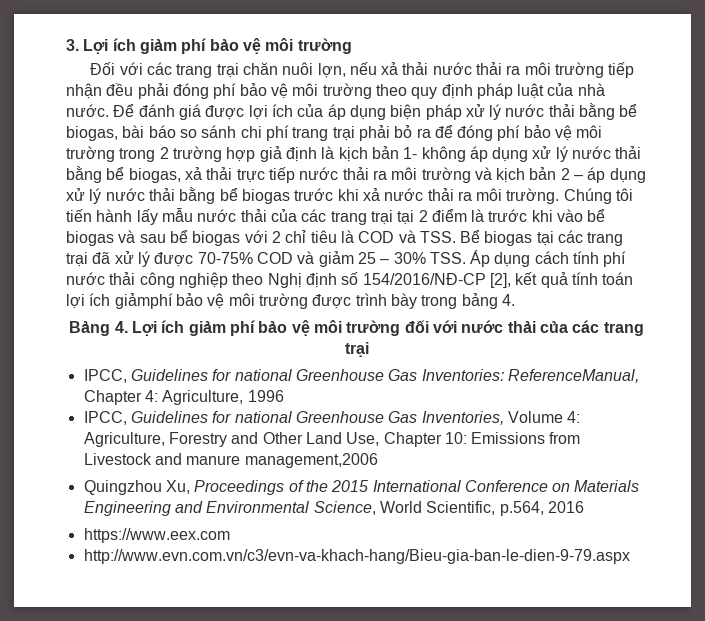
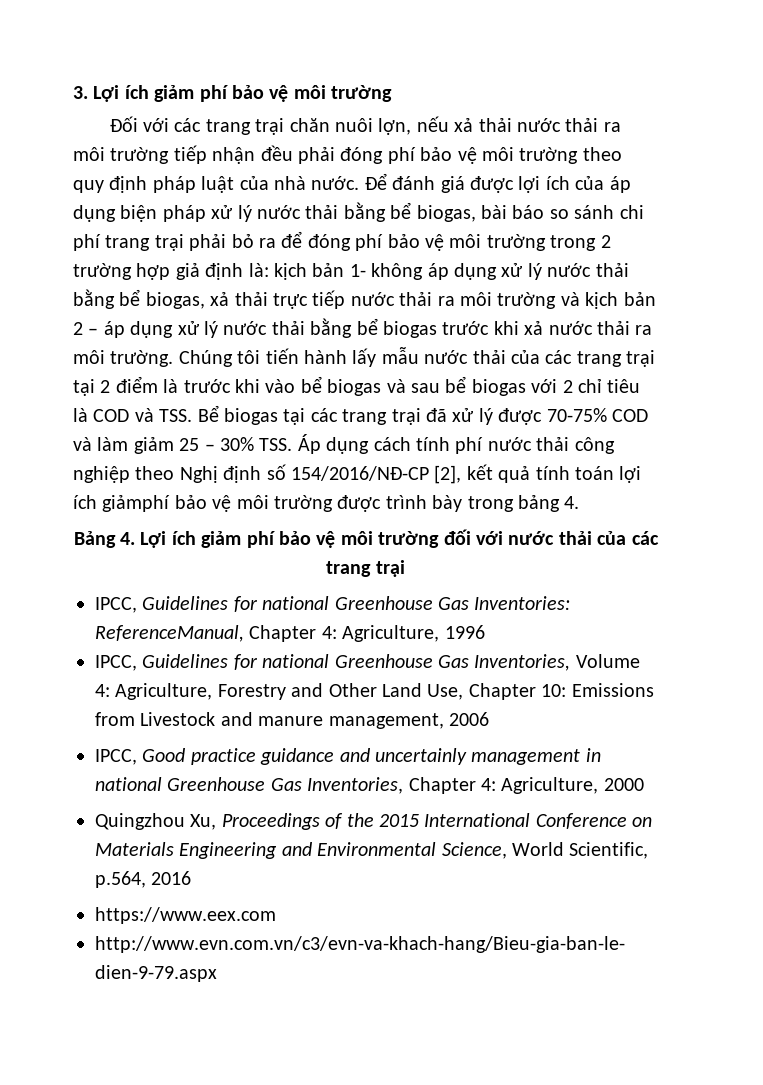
[321,146,335,159] là -> [248,263,269,277] là:
(315, 257) none -> [97,437,129,451] làm
[244,453,378,468] management,2006 -> [328,712,489,729] [95,748,601,765] [95,777,644,794] management, 2006 // IPCC, Good practice guidance and uncertainly management in national Greenhouse Gas Inventories, Chapter 4: Agriculture, 2000

